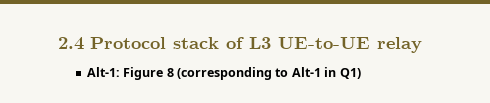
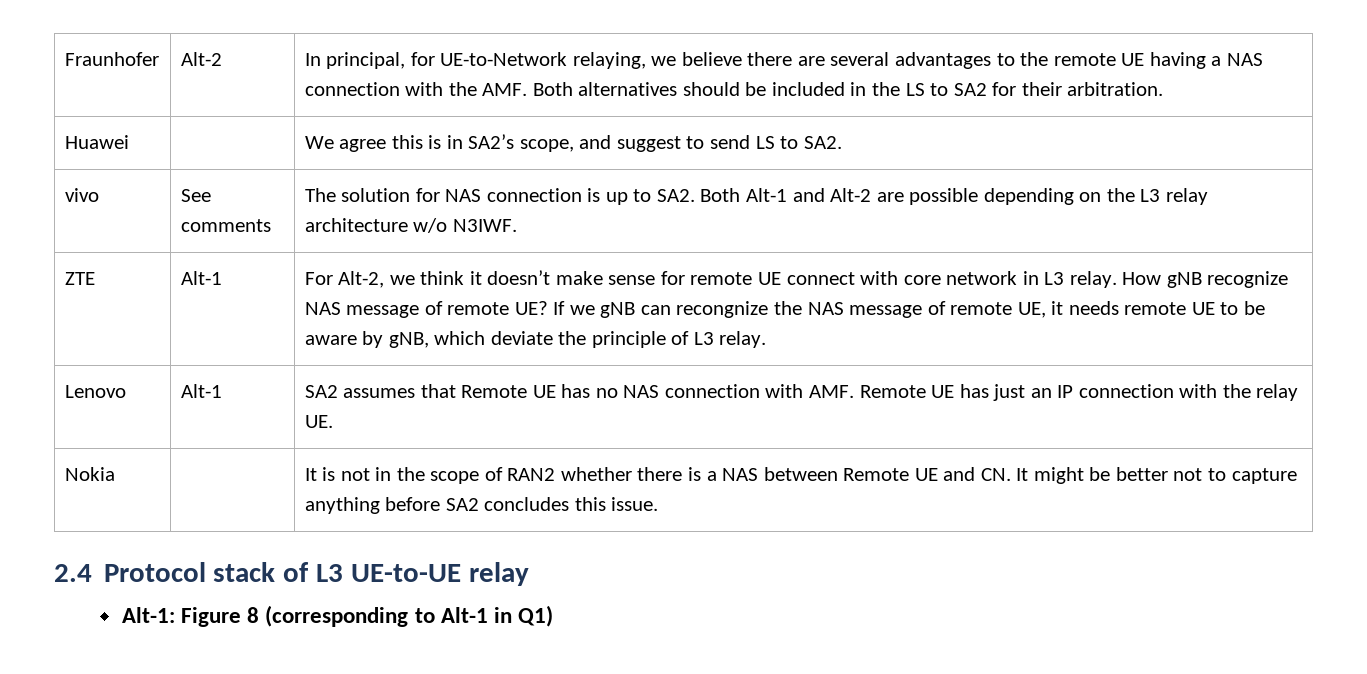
(58, 43) none -> [64,52,159,66] [180,52,222,66] [304,52,1263,69] [304,82,1164,96] [64,135,129,149] [304,134,842,152] [64,188,99,202] [180,189,211,202] [180,219,271,232] [304,188,1208,205] [304,218,517,233] [64,272,95,285] [180,271,222,285] [304,270,1289,288] [304,301,1265,318] [304,331,767,348] [64,385,126,398] [180,384,222,398] [304,384,1299,401] [304,415,333,428] [64,467,115,481] [304,467,1297,484] [304,497,659,514] Fraunhofer | Alt-2 | In principal, for UE-to-Network relaying, we believe there are several advantages to the remote UE having a NAS connection with the AMF. Both alternatives should be included in the LS to SA2 for their arbitration. // Huawei | | We agree this is in SA2’s scope, and suggest to send LS to SA2. // vivo | See comments | The solution for NAS connection is up to SA2. Both Alt-1 and Alt-2 are possible depending on the L3 relay architecture w/o N3IWF. // ZTE | Alt-1 | For Alt-2, we think it doesn’t make sense for remote UE connect with core network in L3 relay. How gNB recognize NAS message of remote UE? If we gNB can recongnize the NAS message of remote UE, it needs remote UE to be aware by gNB, which deviate the principle of L3 relay. // Lenovo | Alt-1 | SA2 assumes that Remote UE has no NAS connection with AMF. Remote UE has just an IP connection with the relay UE. // Nokia | | It is not in the scope of RAN2 whether there is a NAS between Remote UE and CN. It might be better not to capture anything before SA2 concludes this issue. //

